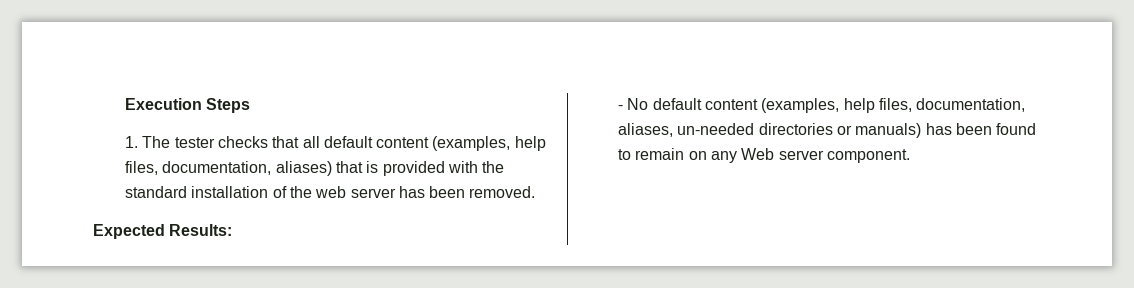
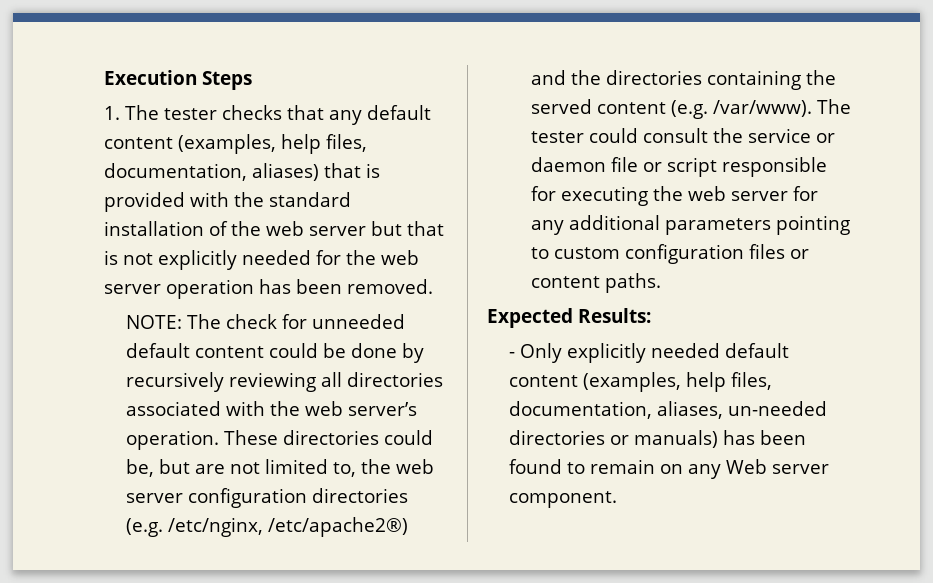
[302,136,320,148] all -> [328,110,362,125] any
[398,186,536,198] has been removed. -> [370,221,444,236] [103,250,419,270] [103,279,433,299] [125,314,405,329] [125,343,424,363] [125,372,443,392] [125,401,417,416] [125,430,433,450] [125,459,434,477] [125,488,408,508] [125,517,408,537] [530,70,836,90] [530,99,851,119] [530,128,835,143] [530,157,827,177] [530,186,818,206] [530,215,850,235] [530,244,809,264] [530,273,661,293] but that is not explicitly needed for the web server operation has been removed. // NOTE: The check for unneeded default content could be done by recursively reviewing all directories associated with the web server’s operation. These directories could be, but are not limited to, the web server configuration directories (e.g. /etc/nginx, /etc/apache2®) and the directories containing the served content (e.g. /var/www). The tester could consult the service or daemon file or script responsible for executing the web server for any additional parameters pointing to custom configuration files or content paths.
[627,98,649,110] No -> [519,343,720,363] Only explicitly needed

